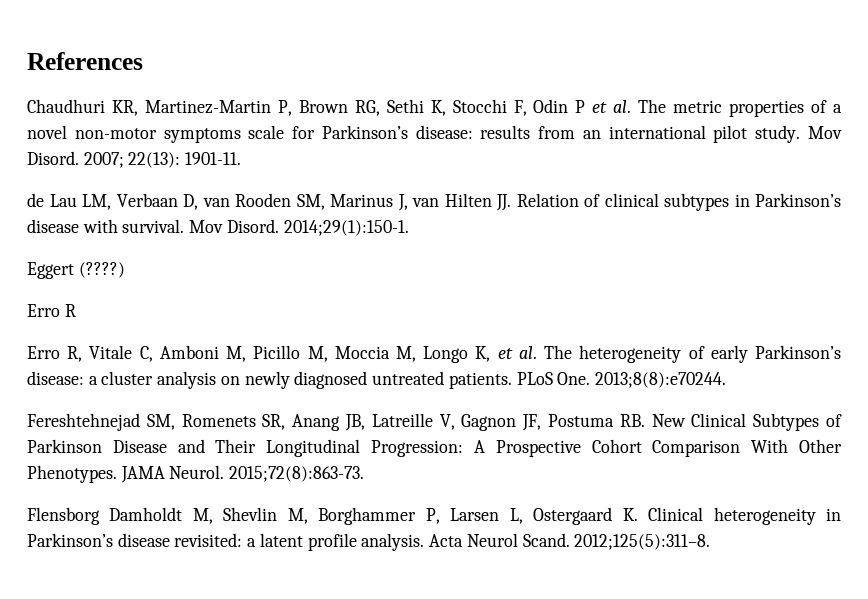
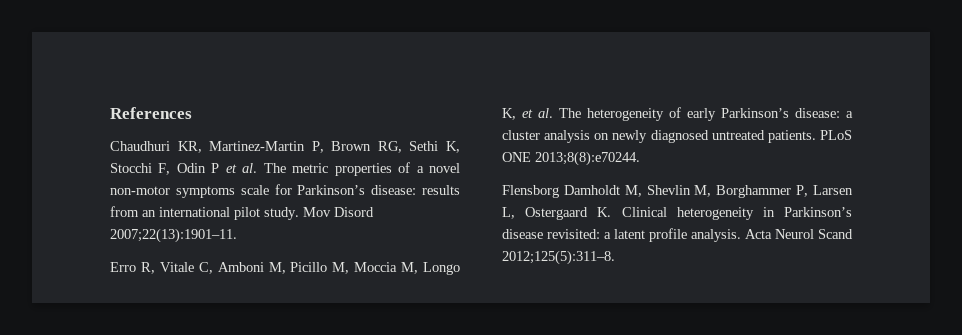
[27,151,242,168] [27,193,841,211] [27,219,409,236] [27,262,125,279] [27,304,76,317] Disord. 2007; 22(13): 1901-11. // de Lau LM, Verbaan D, van Rooden SM, Marinus J, van Hilten JJ. Relation of clinical subtypes in Parkinson’s disease with survival. Mov Disord. 2014;29(1):150-1. // Eggert (????) // Erro R -> [334,207,374,217] [110,228,237,243] Disord 2007;22(13):1901–11.
[557,372,591,385] One. -> [502,152,531,162] ONE
[27,413,842,431] [27,439,843,457] [27,465,365,483] // Fereshtehnejad SM, Romenets SR, Anang JB, Latreille V, Gagnon JF, Postuma RB. New Clinical Subtypes of Parkinson Disease and Their Longitudinal Progression: A Prospective Cohort Comparison With Other Phenotypes. JAMA Neurol. 2015;72(8):863-73. -> (640, 158) none
[522,533,570,547] Scand. -> [818,229,853,239] Scand

